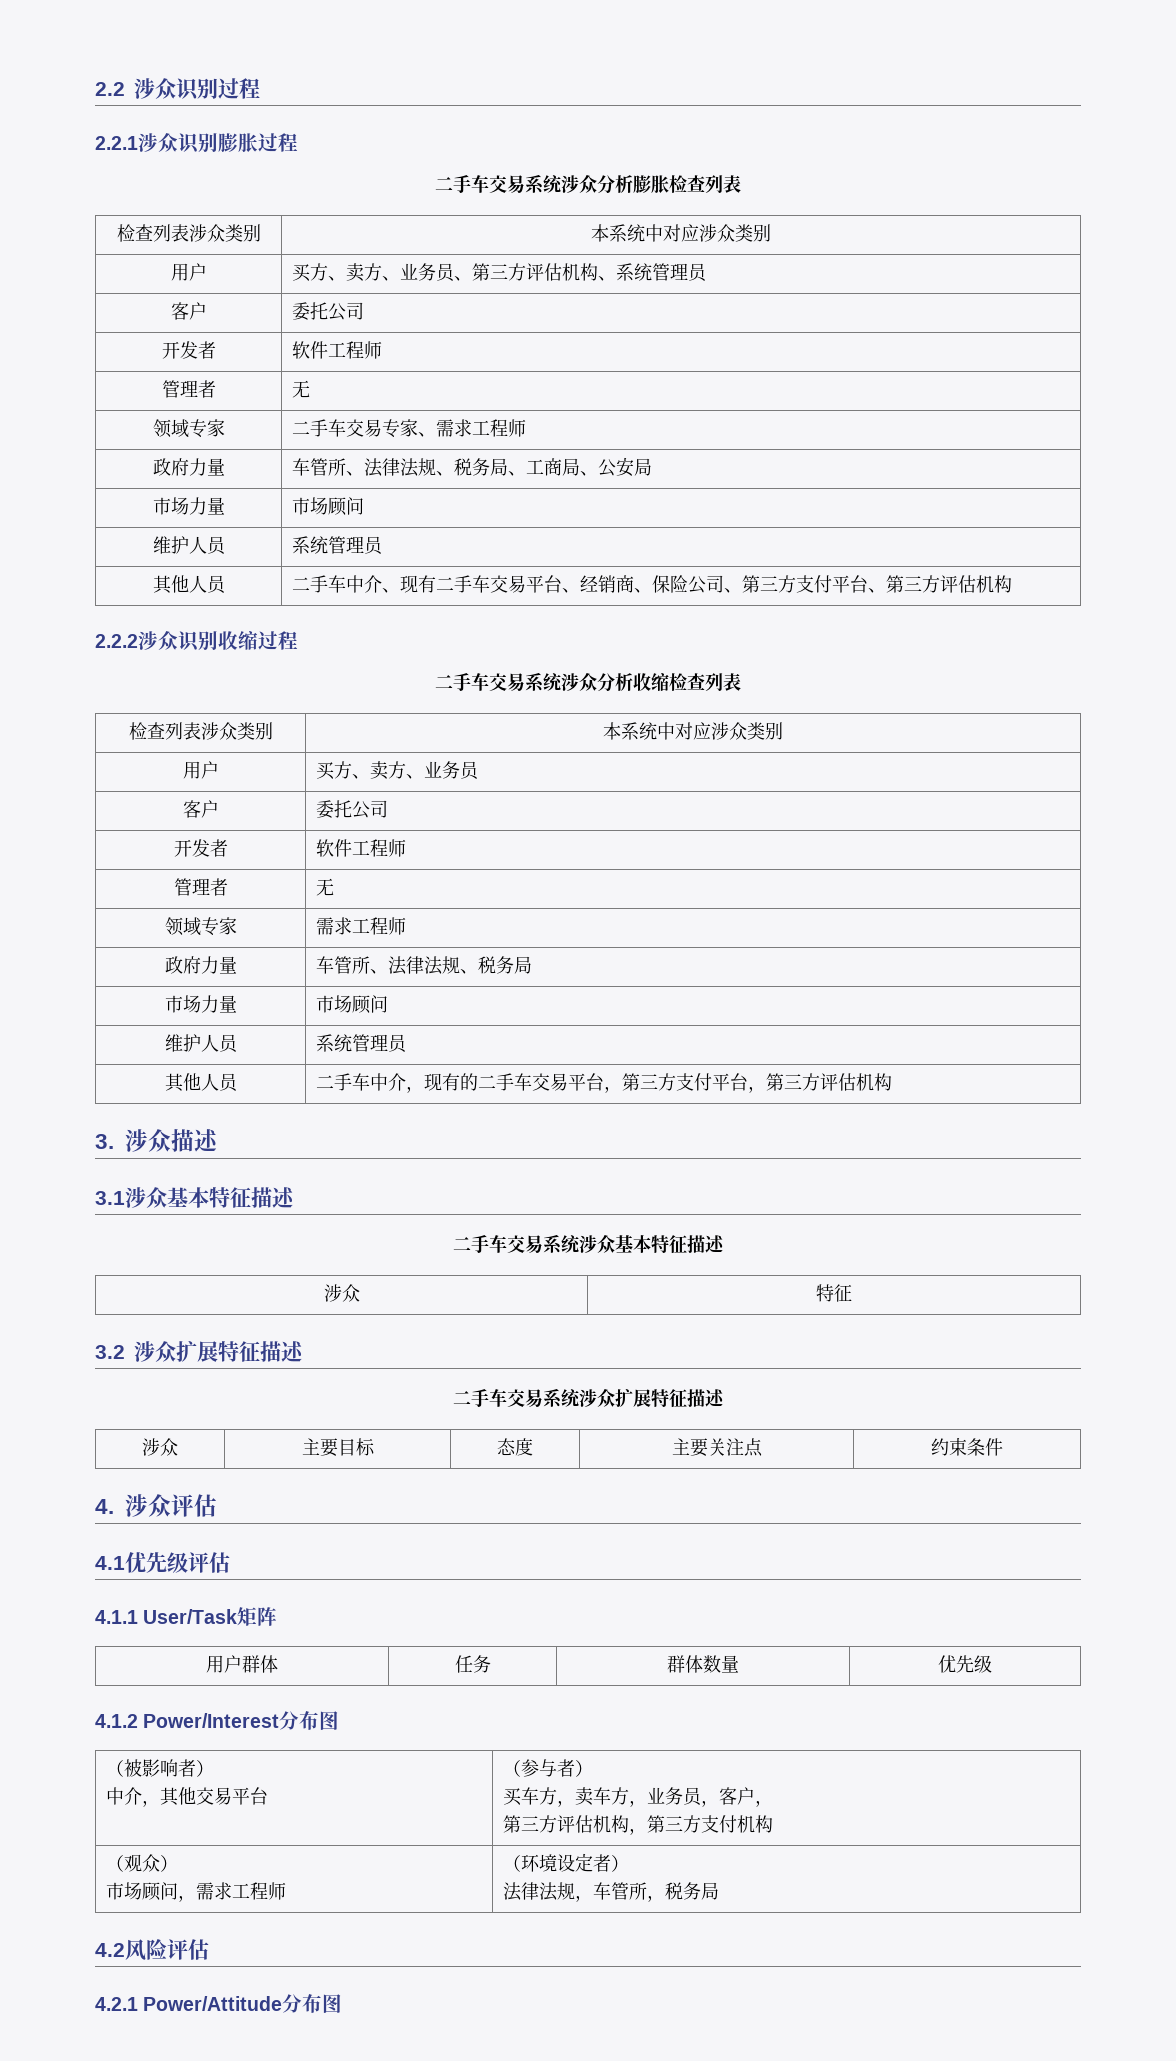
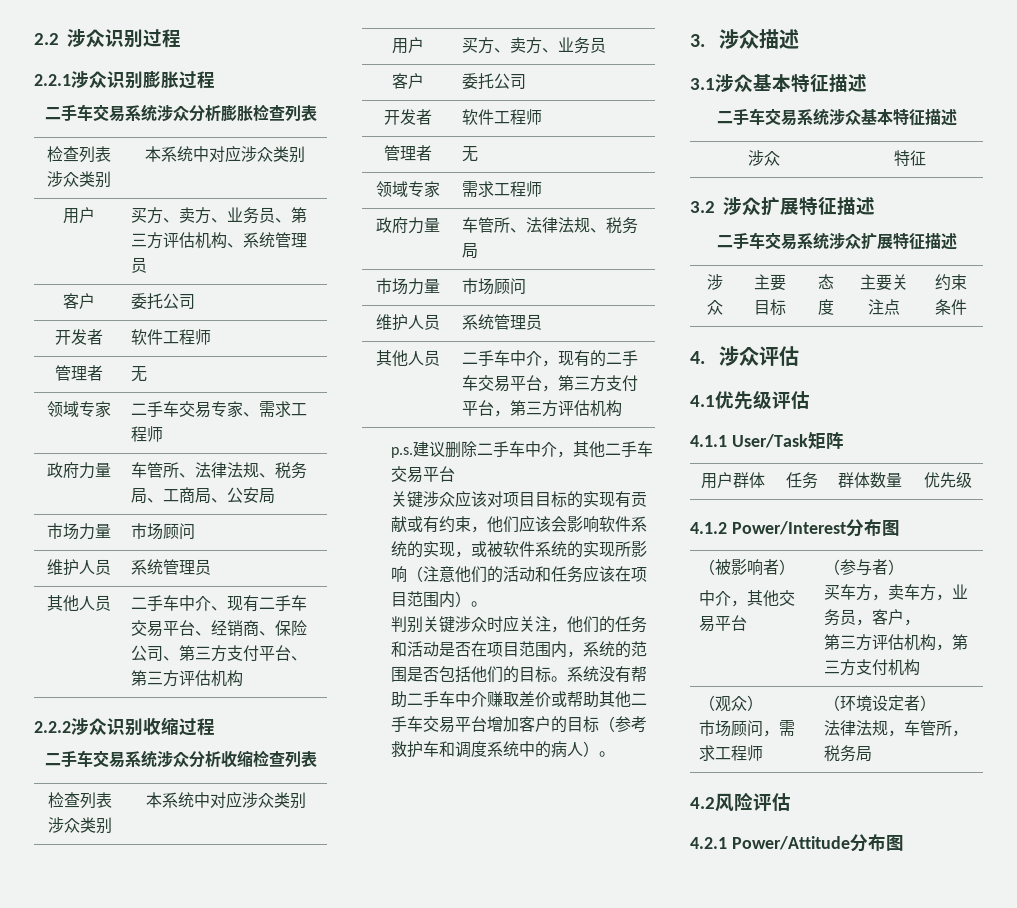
(892, 1082) none -> [391,441,654,458] [391,466,456,483] [391,490,648,508] [391,515,648,533] [391,541,648,558] [391,565,648,583] [391,591,488,608] [391,615,648,633] [391,641,648,658] [391,666,648,683] [391,691,648,708] [391,716,648,733] [391,741,616,758] // p.s.建议删除二手车中介，其他二手车交易平台 // 关键涉众应该对项目目标的实现有贡献或有约束，他们应该会影响软件系统的实现，或被软件系统的实现所影响（注意他们的活动和任务应该在项目范围内）。 // 判别关键涉众时应关注，他们的任务和活动是否在项目范围内，系统的范围是否包括他们的目标。系统没有帮助二手车中介赚取差价或帮助其他二手车交易平台增加客户的目标（参考救护车和调度系统中的病人）。

